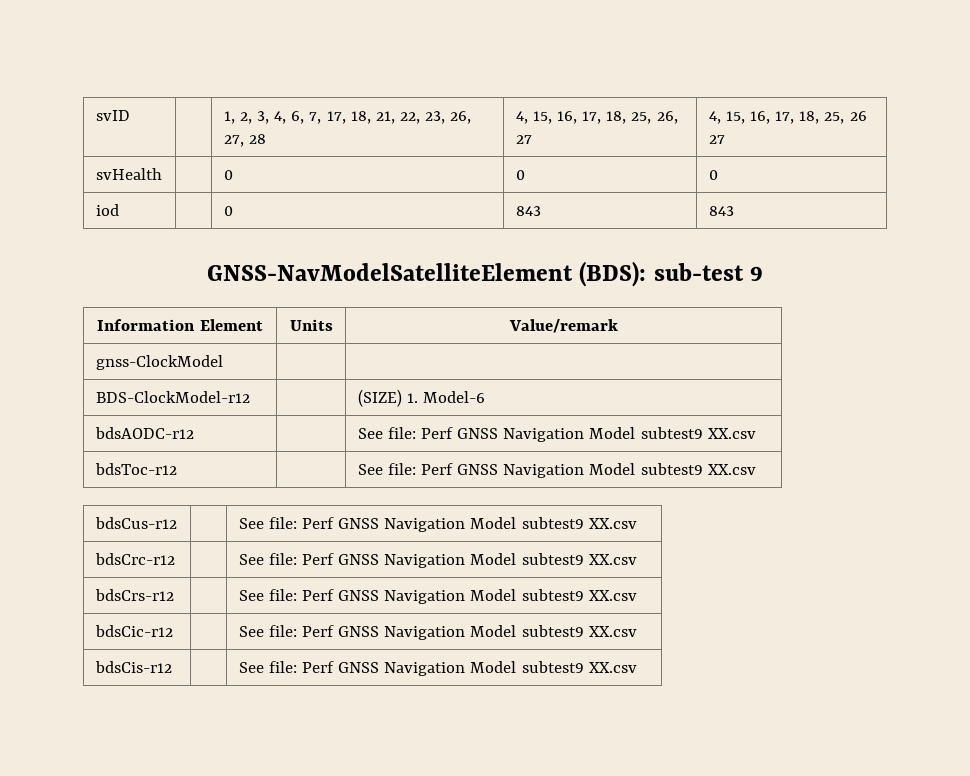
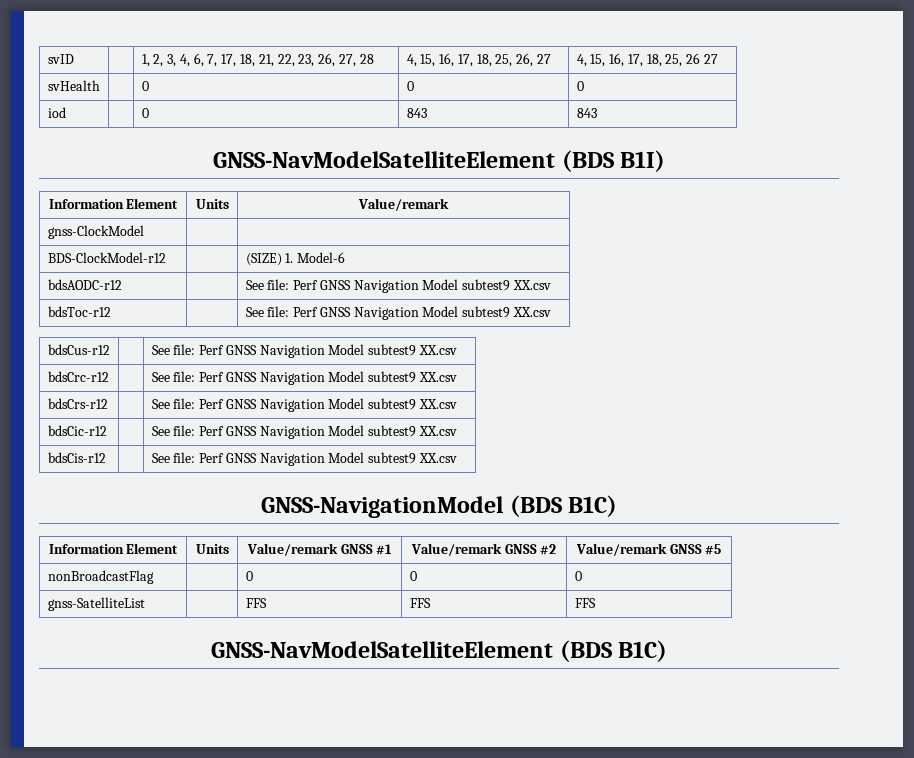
[579,261,763,287] (BDS): sub-test 9 -> [561,150,665,172] (BDS B1I)
(637, 667) none -> [261,495,617,518] [48,543,179,554] [195,544,229,554] [246,543,393,556] [410,543,557,556] [575,543,722,556] [47,570,154,584] [245,571,253,581] [409,571,417,581] [574,571,582,581] [47,597,145,611] [245,598,267,608] [409,598,431,608] [574,598,596,608] [211,640,667,662] // GNSS-NavigationModel (BDS B1C) // Information Element | Units | Value/remark GNSS #1 | Value/remark GNSS #2 | Value/remark GNSS #5 // nonBroadcastFlag | | 0 | 0 | 0 // gnss-SatelliteList | | FFS | FFS | FFS // GNSS-NavModelSatelliteElement (BDS B1C)

